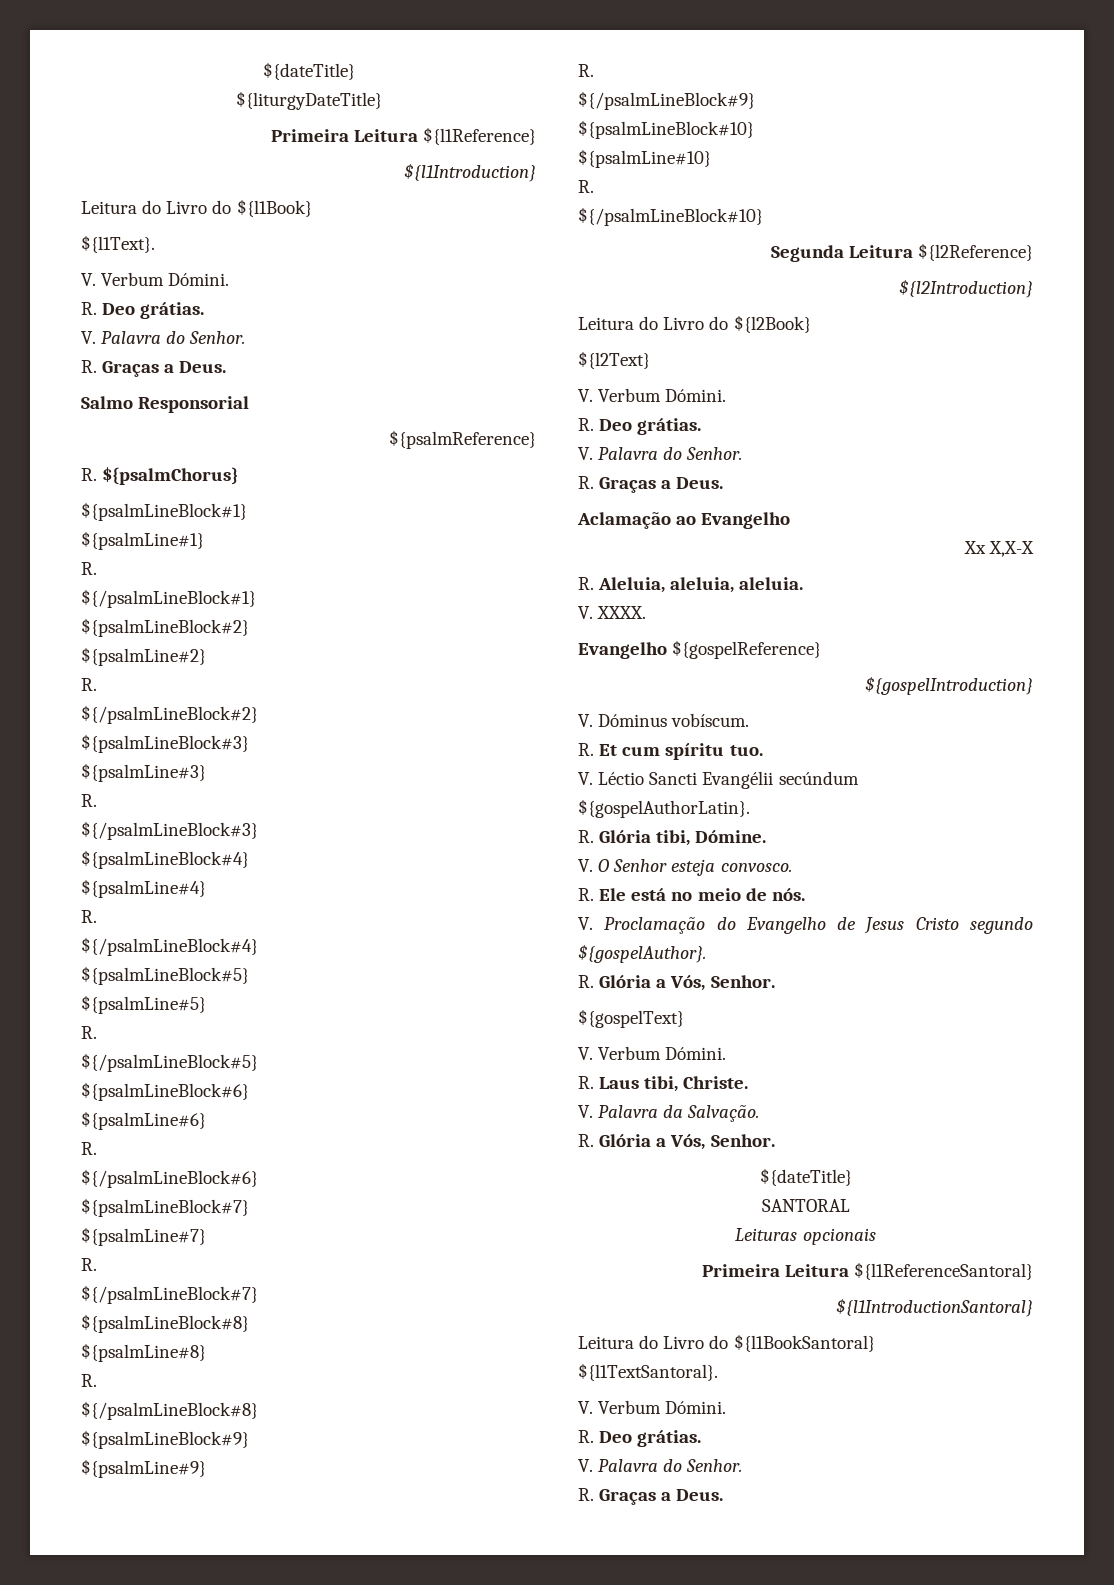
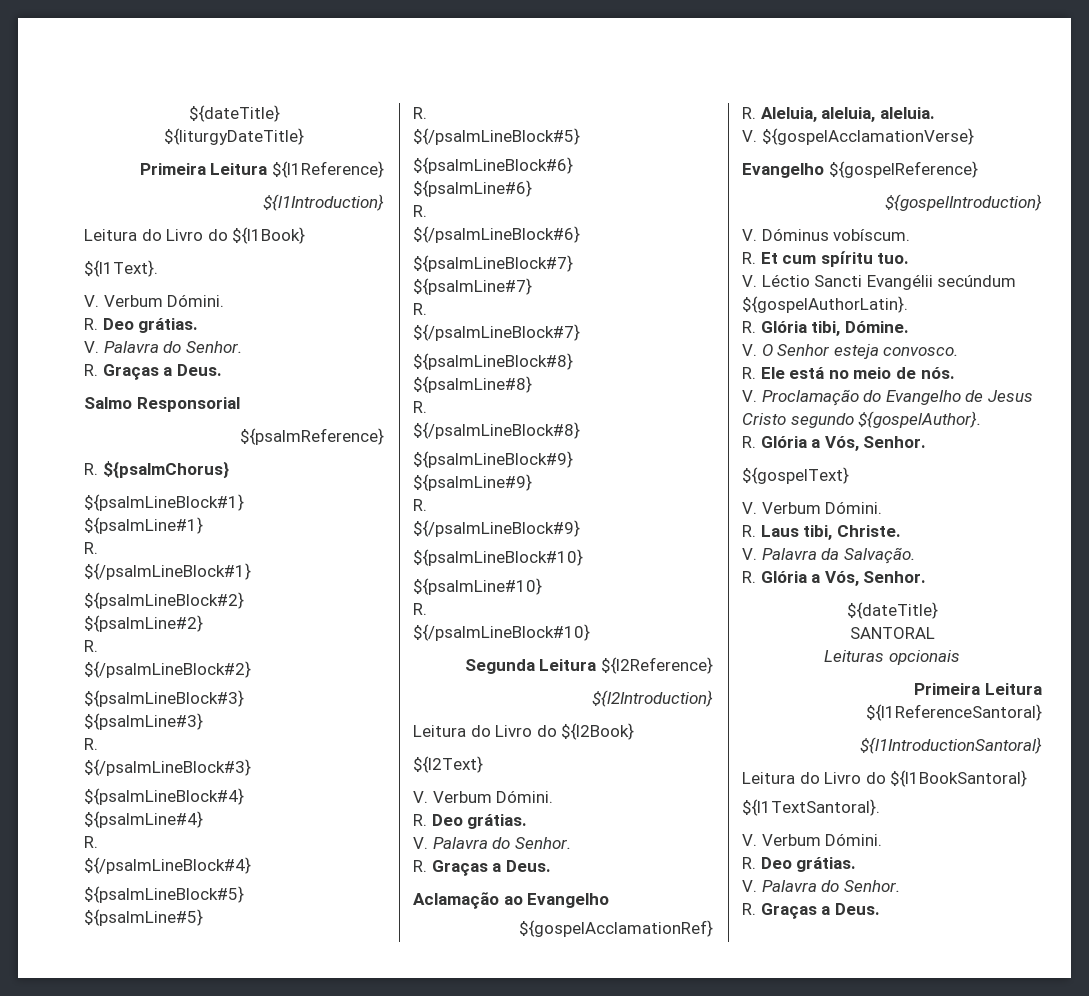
[963,541,1034,557] Xx X,X-X -> [519,920,713,937] ${gospelAcclamationRef}
[597,606,647,619] XXXX. -> [761,128,974,145] ${gospelAcclamationVerse}

